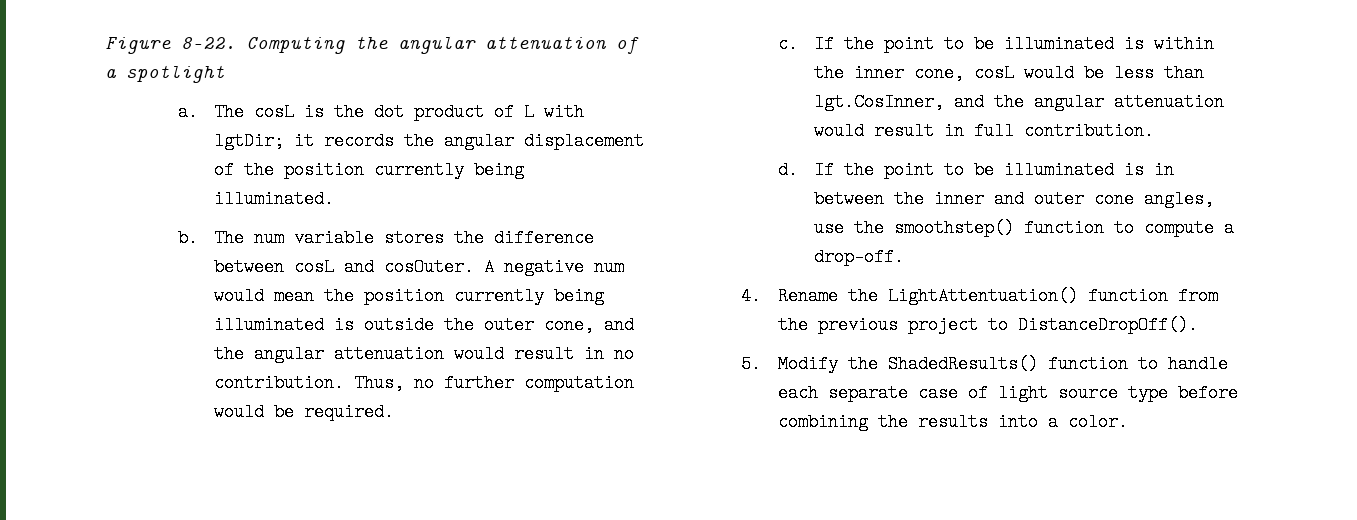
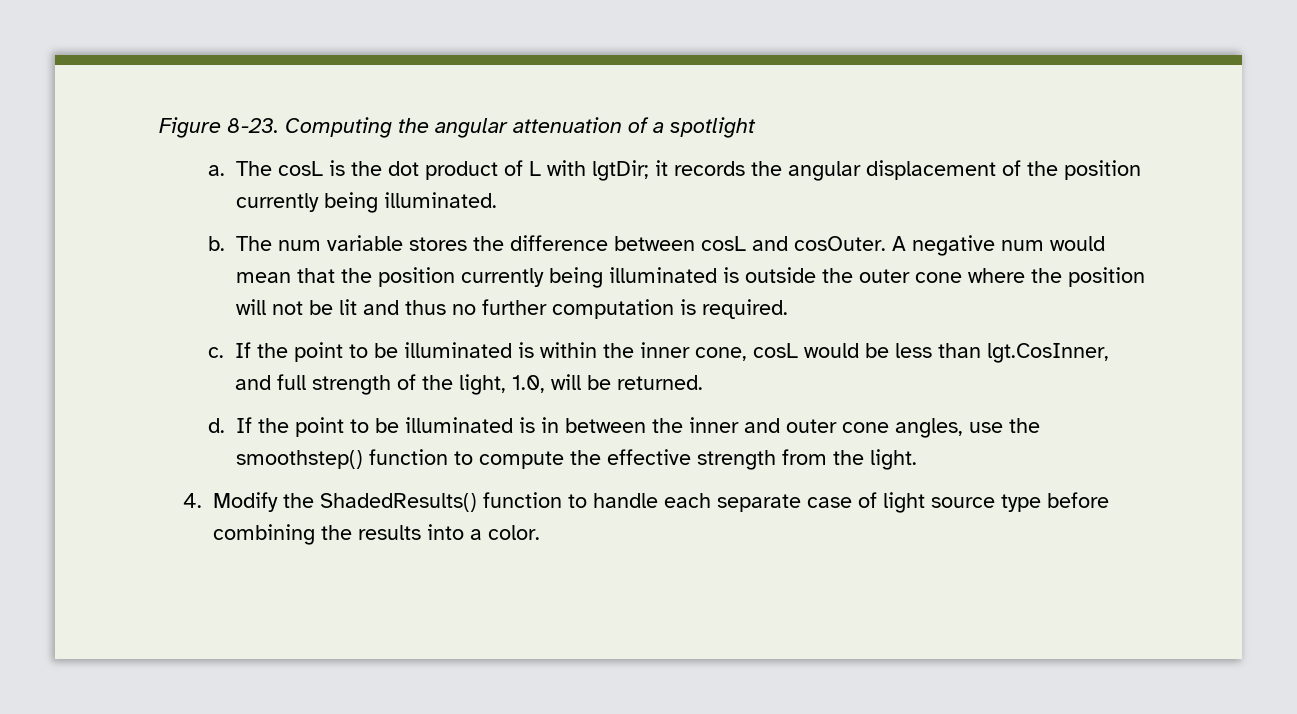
[181,37,236,49] 8-22. -> [227,118,279,133] 8-23.
(315, 296) none -> [296,268,335,283] that
[544,316,635,334] [214,345,635,363] [214,374,405,392] cone, and the angular attenuation would result in no contribution. Thus, -> [914,267,1145,287] [235,299,446,315] cone where the position will not be lit and thus
[214,403,295,421] would be -> [679,299,696,315] is
[994,93,1225,111] [814,122,1155,140] the angular attenuation would result in full contribution. -> [276,374,703,395] full strength of the light, 1.0, will be returned.
[1224,219,1235,237] [814,248,905,266] [741,287,1218,305] [777,316,1198,334] [741,355,762,373] a drop-off. // 4. Rename the LightAttentuation() function from the previous project to DistanceDropOff(). // 5. -> [569,449,917,470] [183,493,203,508] the effective strength from the light. // 4.

